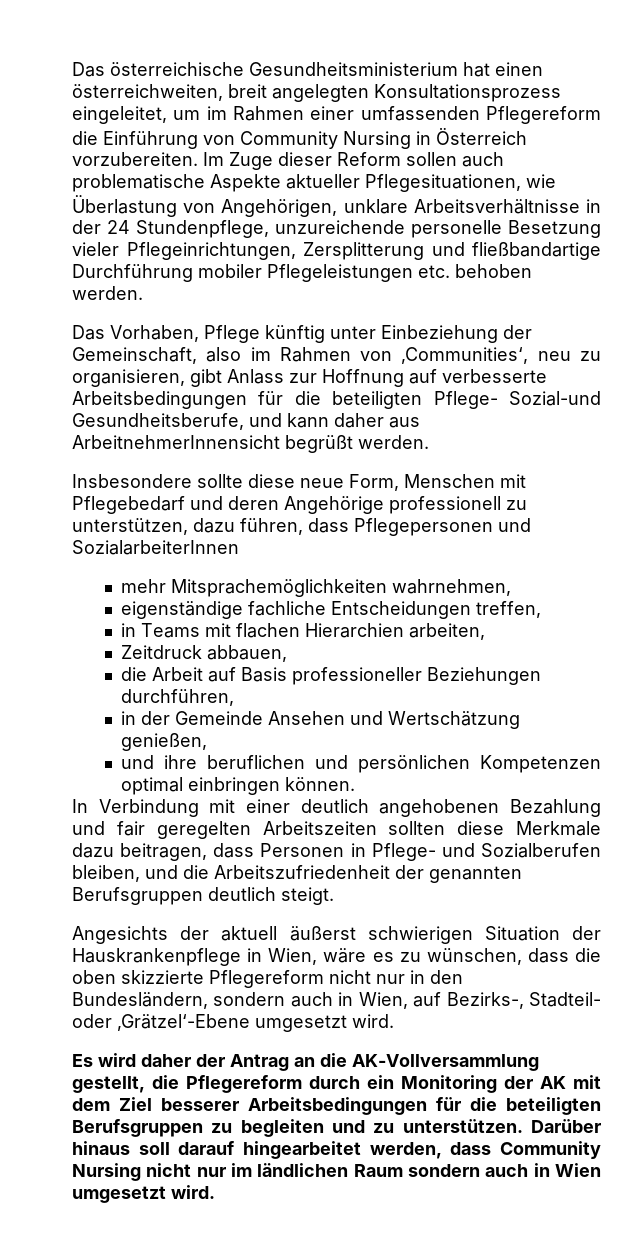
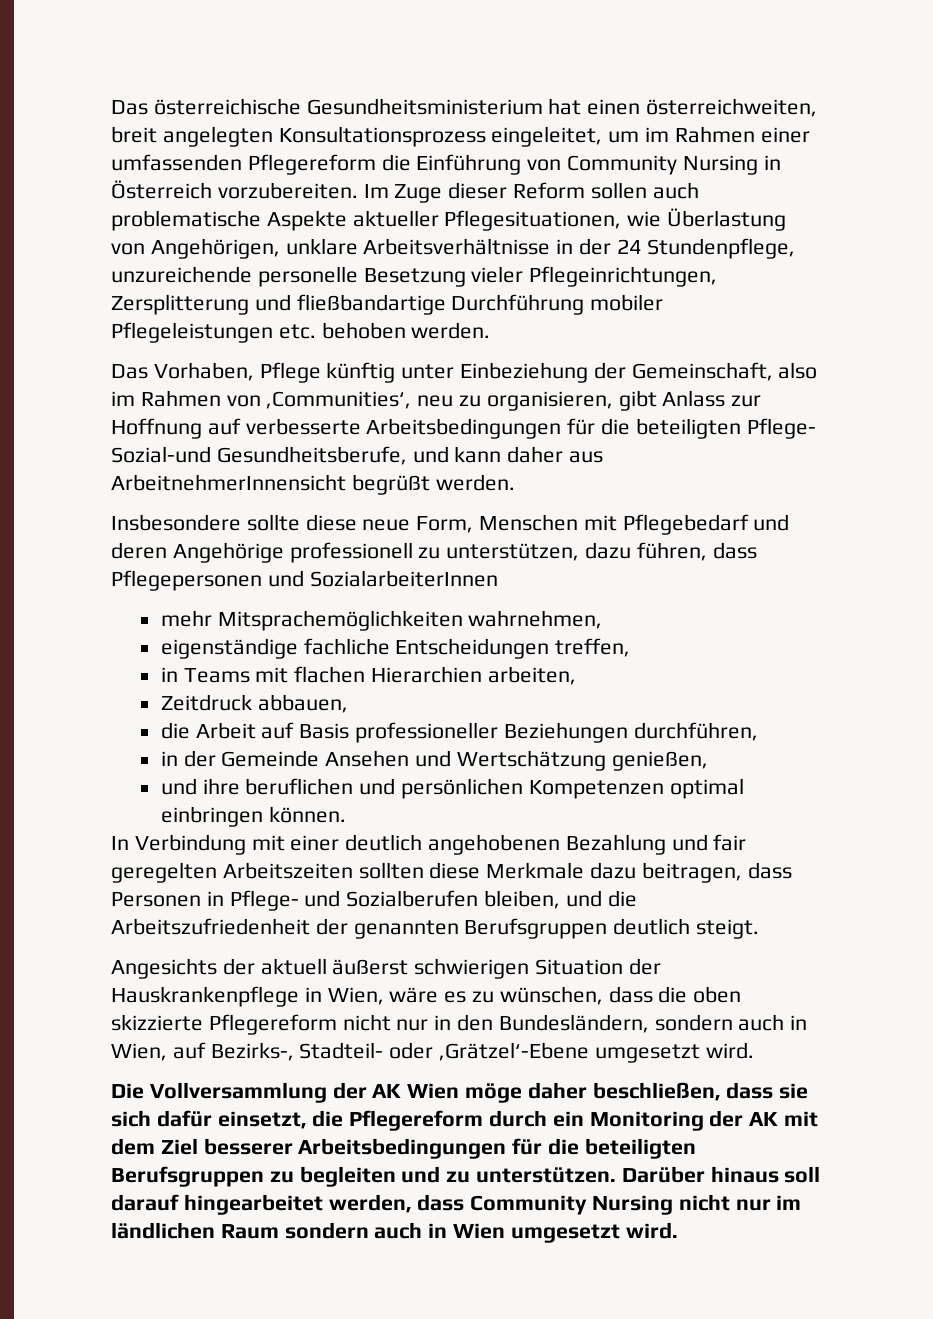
[72,1053,539,1071] [72,1076,145,1093] Es wird daher der Antrag an die AK-Vollversammlung gestellt, -> [111,1082,809,1103] [111,1110,307,1129] Die Vollversammlung der AK Wien möge daher beschließen, dass sie sich dafür einsetzt,

